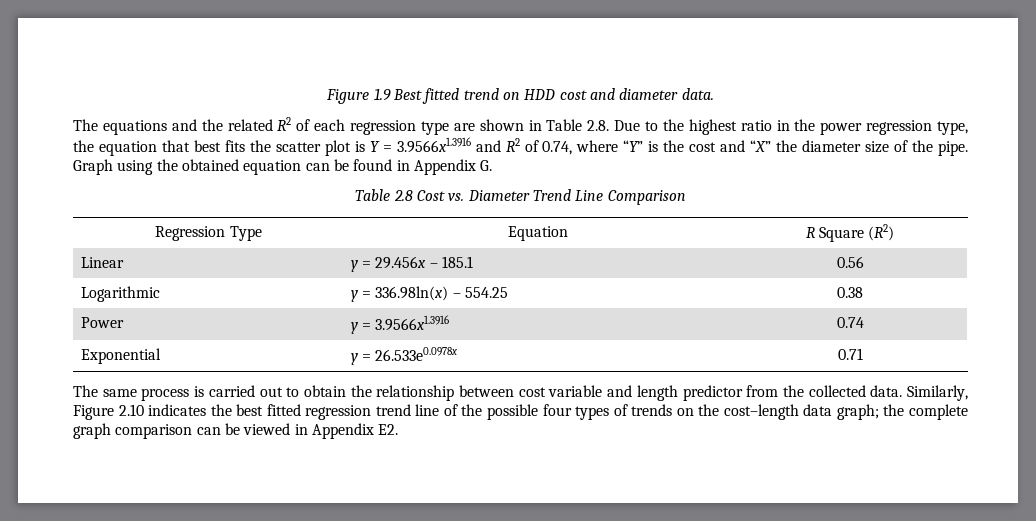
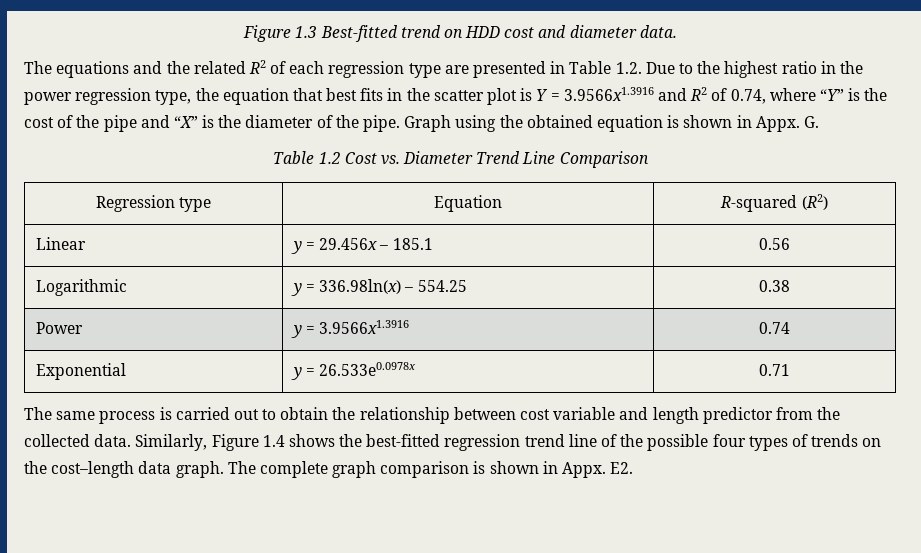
[326,88,460,104] Figure 1.9 Best fitted -> [243,25,398,42] Figure 1.3 Best-fitted
[479,119,524,131] shown -> [473,61,547,78] presented
[587,120,610,131] 2.8. -> [615,62,642,74] 1.2.
(245, 146) none -> [387,88,403,101] in
(717, 147) none -> [57,115,137,132] of the pipe
(772, 146) none -> [202,115,215,128] is
[865,141,890,153] size -> (314, 121) none
[305,159,476,175] can be found in Appendix -> [667,115,800,132] is shown in Appx.
[393,190,413,201] 2.8 -> [318,152,341,164] 1.2
[229,226,262,241] Type -> [179,197,212,212] type
[805,227,864,242] R Square -> [720,195,798,212] R-squared
[118,404,301,416] 2.10 indicates the best fitted -> [262,434,441,447] 1.4 shows the best-fitted
[836,404,905,420] graph; the -> [175,461,256,478] graph. The
[196,423,374,439] can be viewed in Appendix -> [473,461,607,478] is shown in Appx.

